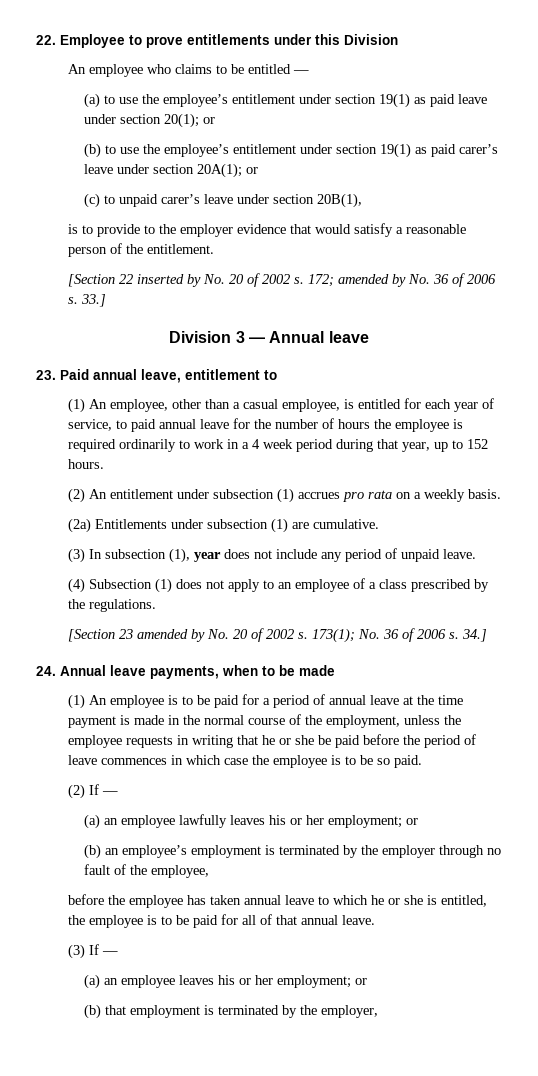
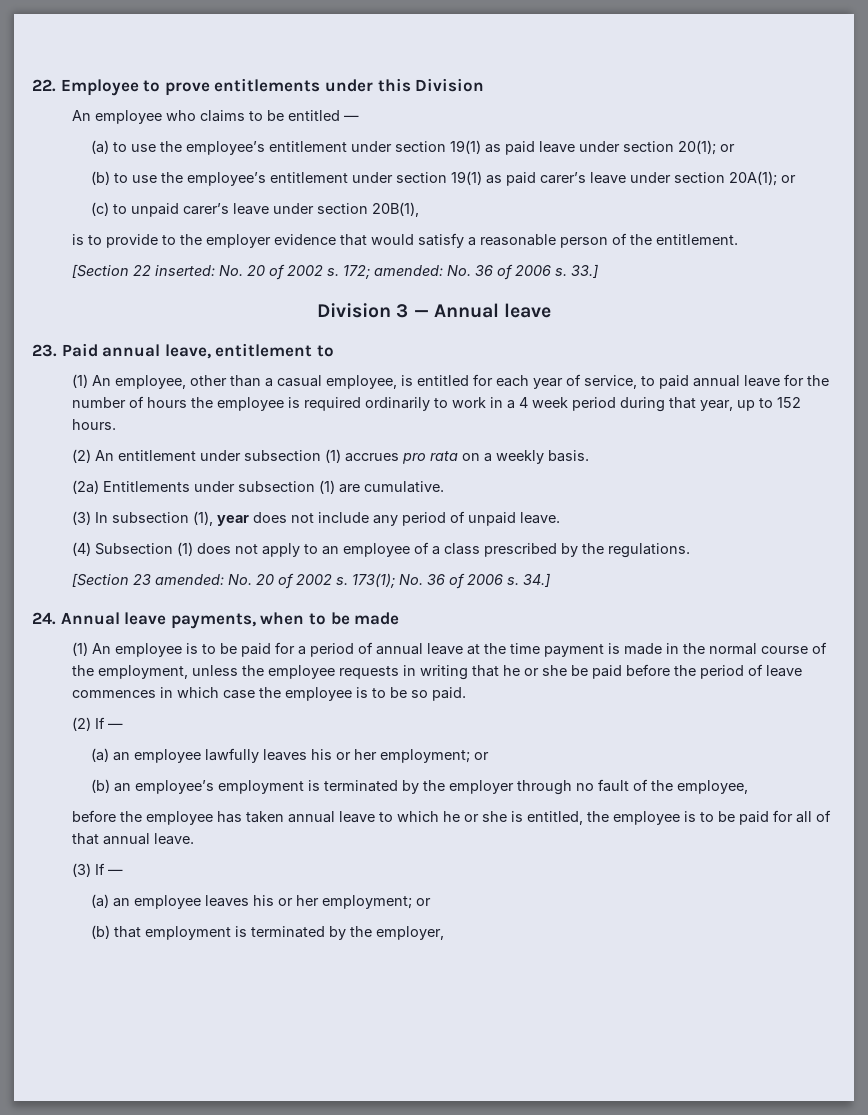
[137,274,202,287] inserted by -> [154,265,215,276] inserted:
[338,274,407,287] amended by -> [373,265,443,276] amended:
[137,629,206,642] amended by -> [154,574,224,585] amended:

